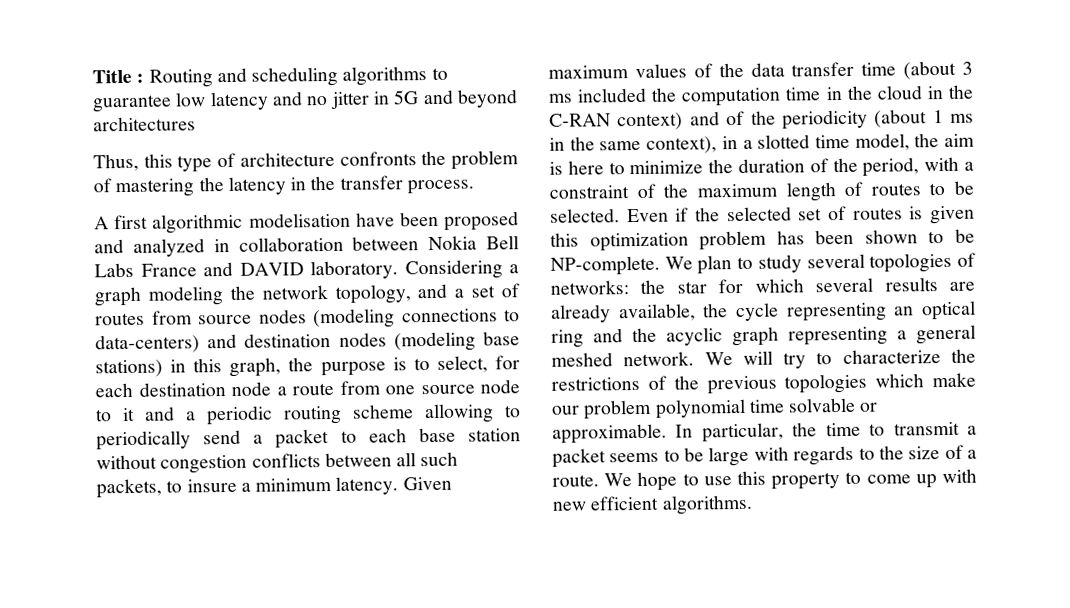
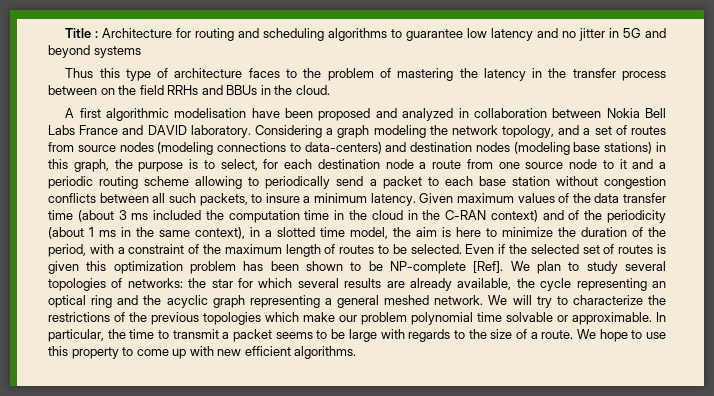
[148,69,213,88] Routing -> [102,28,235,41] Architecture for routing
[93,116,196,132] [93,153,139,172] architectures // Thus, -> [93,46,141,58] [65,68,94,78] systems // Thus
[339,151,417,166] confronts -> [248,68,298,78] faces to
[406,179,474,195] process. -> [622,71,667,81] [48,85,330,95] process between on the field RRHs and BBUs in the cloud.
[550,255,660,276] NP-complete. -> [390,261,504,274] NP-complete [Ref].

